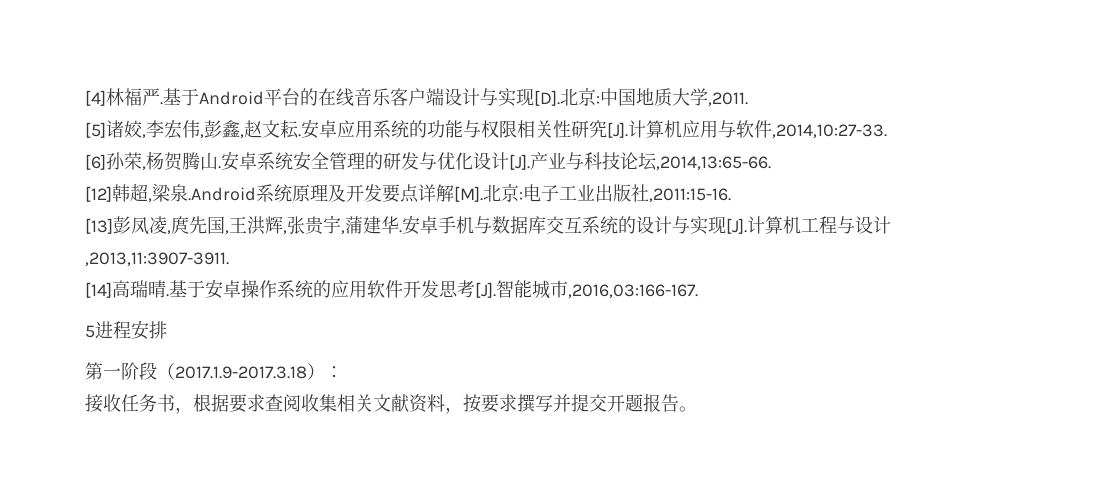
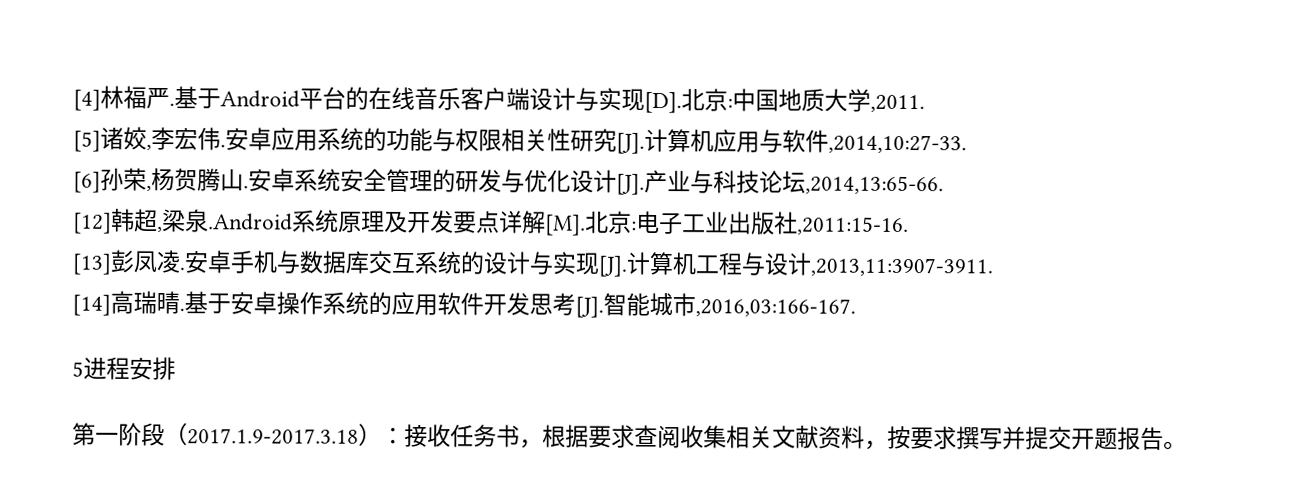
[200,120,299,139] ,彭鑫,赵文耘 -> (221, 139) none
[167,215,399,235] ,庹先国,王洪辉,张贵宇,蒲建华 -> (180, 261) none
(343, 372) // -> (405, 435) none

